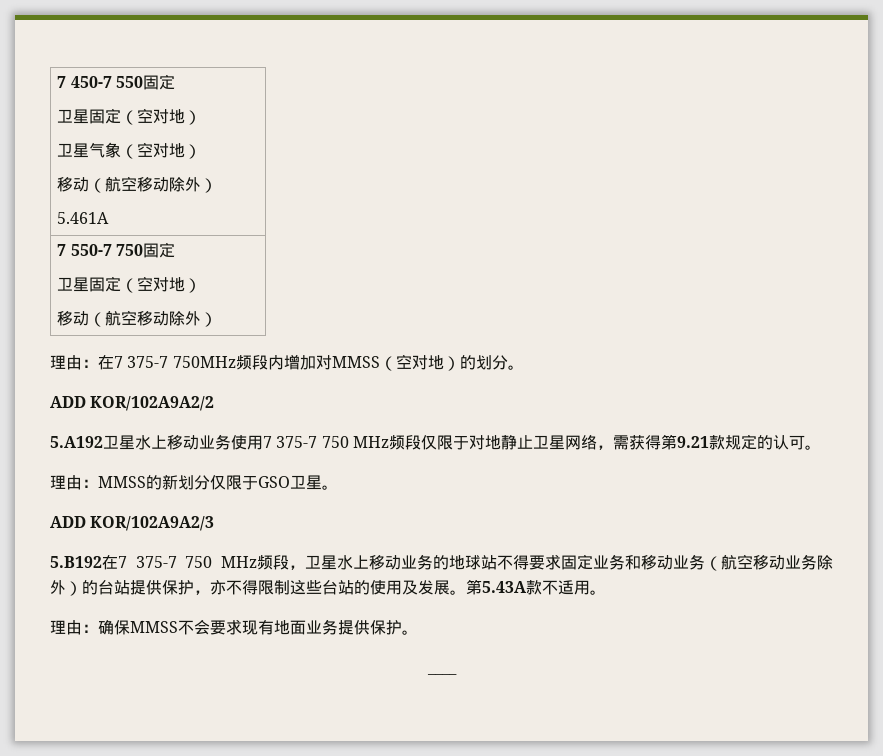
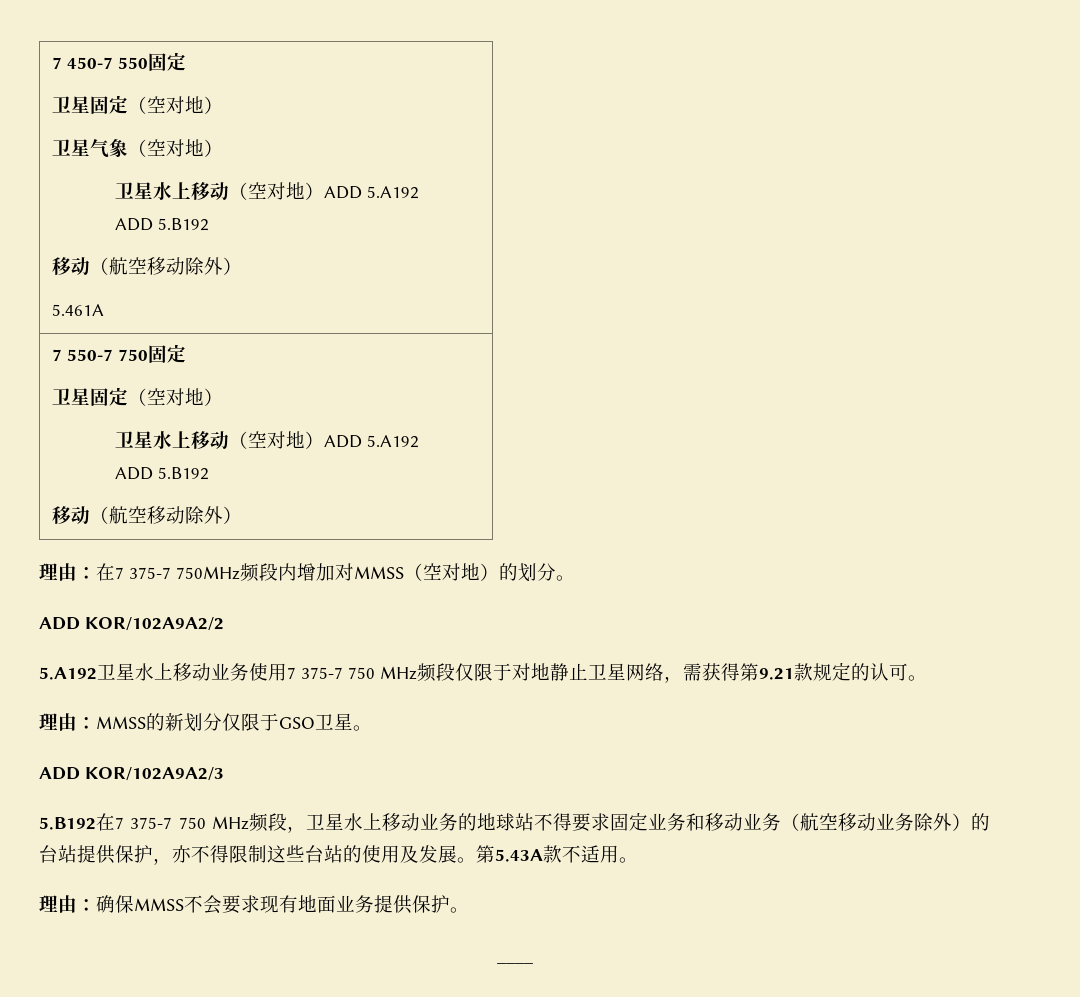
(202, 151) none -> [114,182,419,200] [114,218,209,231] // 卫星水上移动（空对地）ADD 5.A192 // ADD 5.B192
(202, 285) none -> [114,431,419,449] [114,467,209,480] // 卫星水上移动（空对地）ADD 5.A192 // ADD 5.B192

